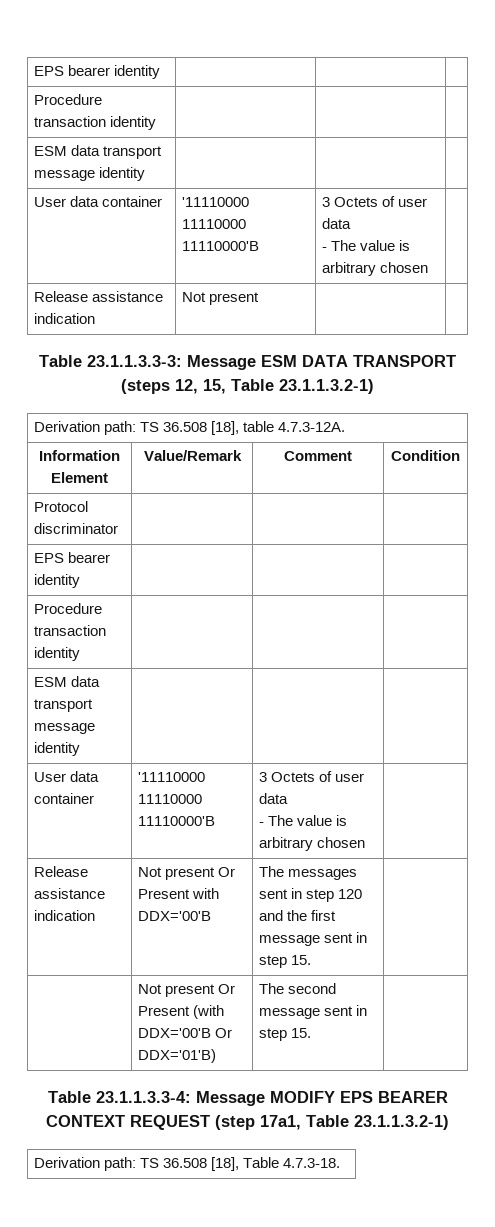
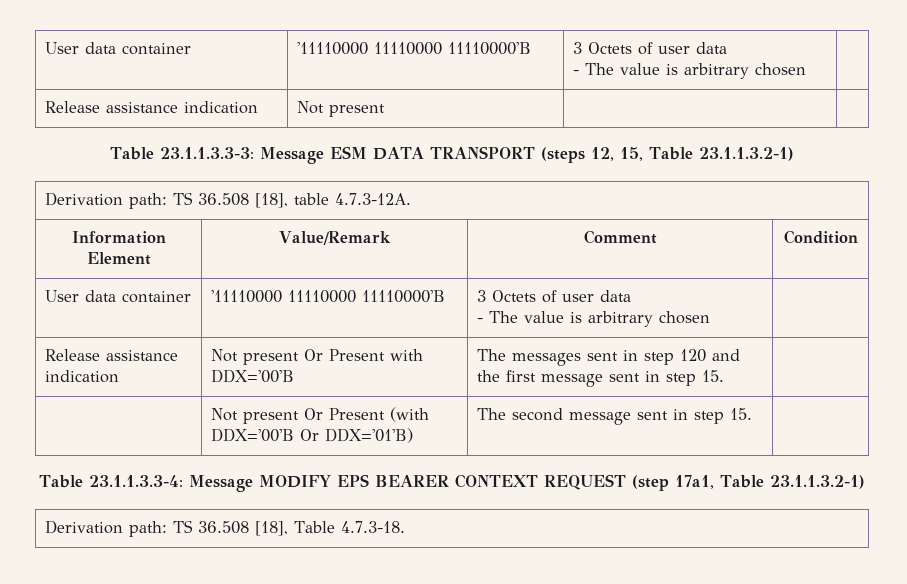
[33,65,160,79] [33,94,102,105] [33,116,156,130] [33,145,162,159] [33,167,145,181] EPS bearer identity | | | // Procedure transaction identity | | | // ESM data transport message identity | | | // -> (45, 48) none
[33,501,88,512] [33,523,118,534] [33,552,110,563] [33,574,80,588] [33,603,102,614] [33,625,106,636] [33,647,80,661] [33,676,100,687] [33,699,93,712] [33,723,95,734] [33,742,80,756] // Protocol discriminator | | | // EPS bearer identity | | | // Procedure transaction identity | | | // ESM data transport message identity | | | -> (858, 237) none

